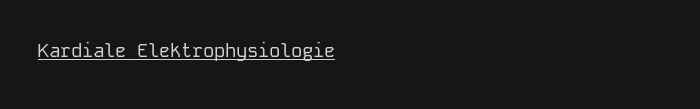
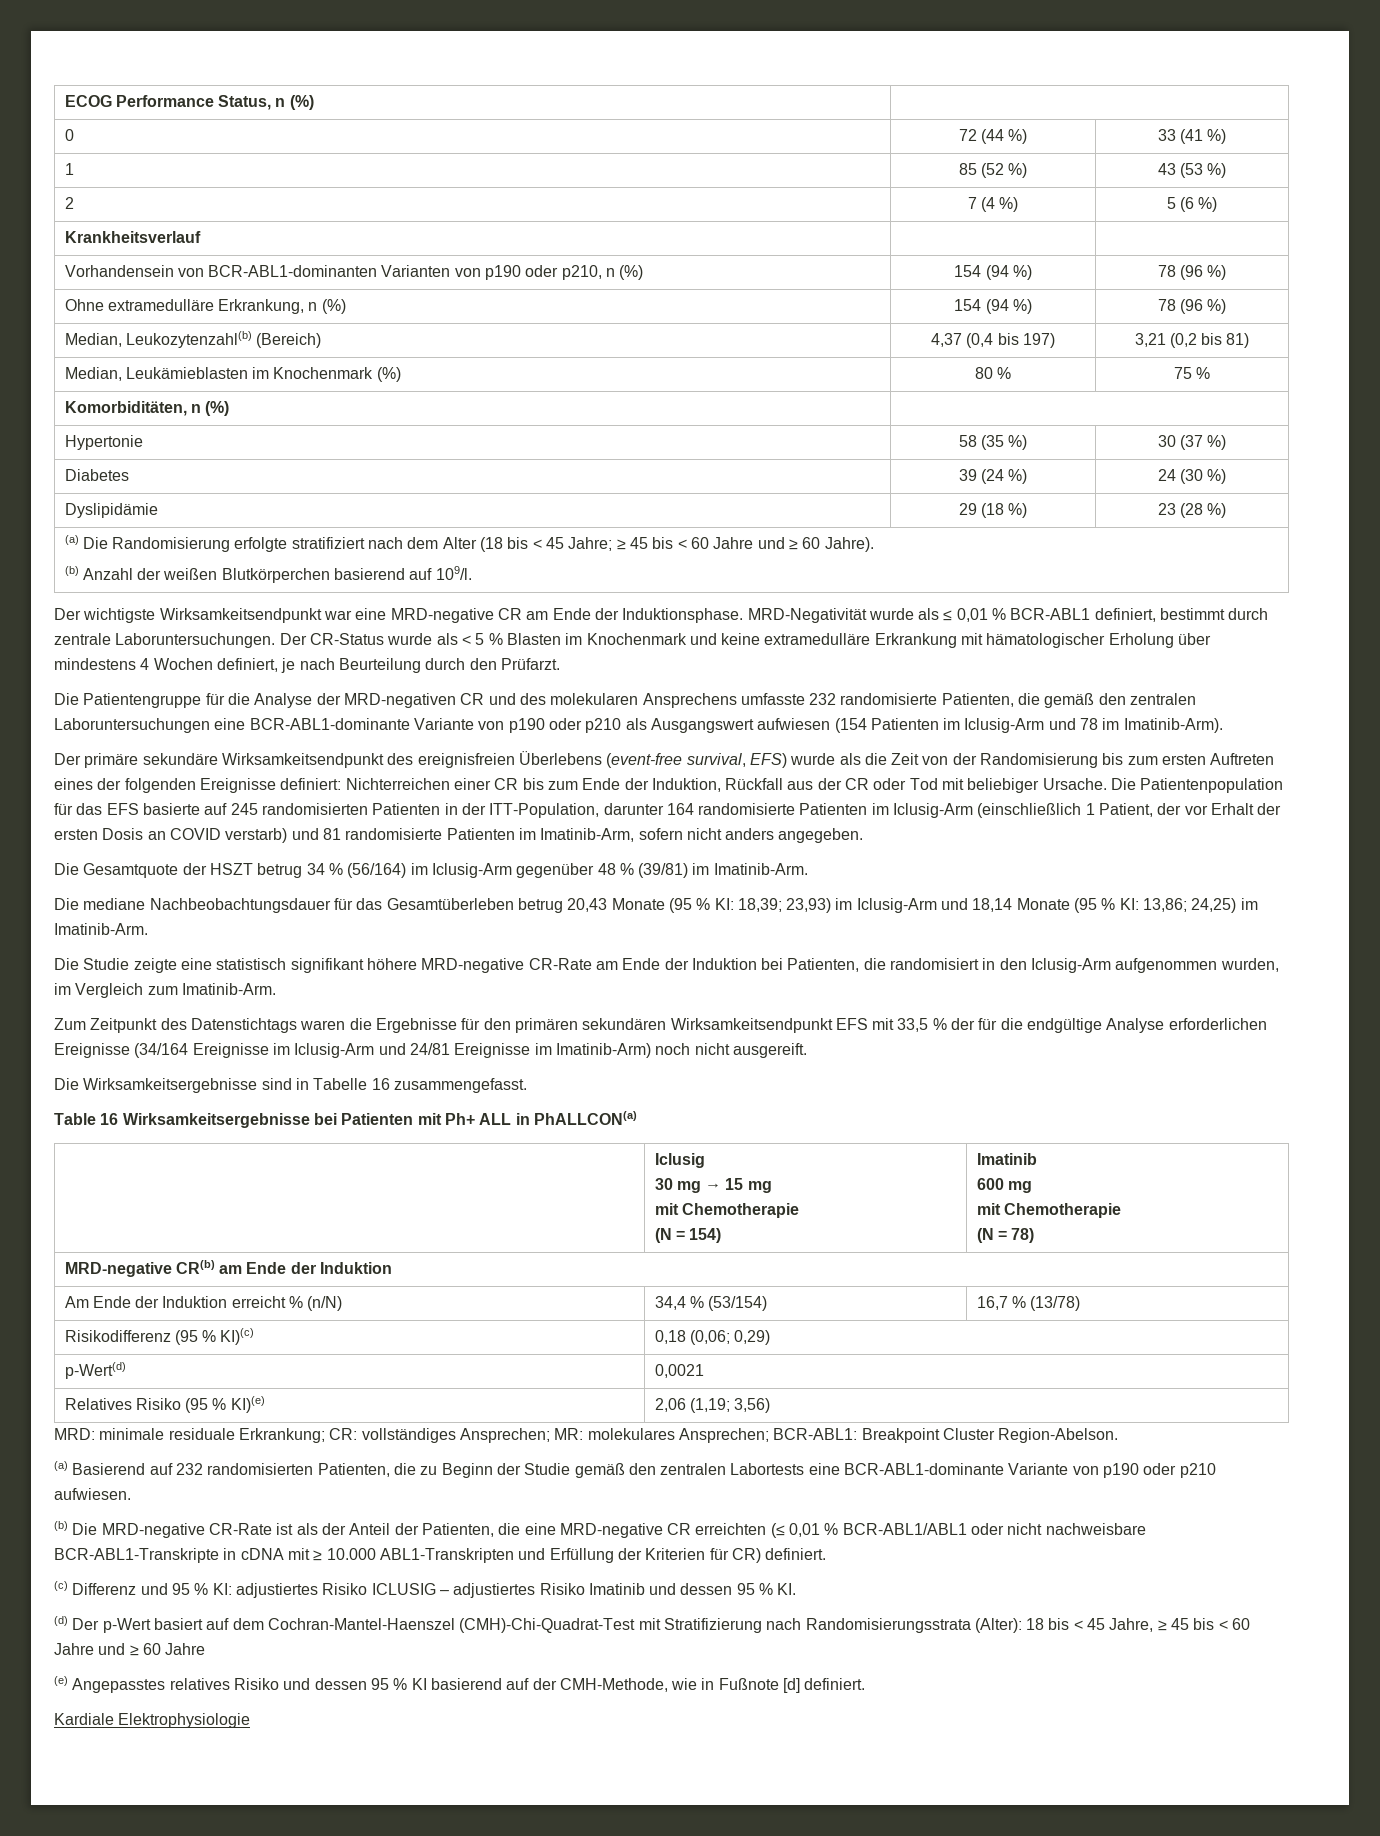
(38, 49) none -> [64,95,314,110] [64,129,74,141] [958,129,1028,144] [1157,129,1227,144] [64,163,74,175] [958,163,1028,178] [1157,163,1227,178] [64,197,74,209] [967,197,1019,212] [1166,197,1218,212] [64,231,201,243] [64,265,644,280] [954,265,1032,280] [1157,265,1227,280] [64,299,346,314] [954,299,1032,314] [1157,299,1227,314] [64,331,322,348] [931,333,1055,348] [1134,333,1250,348] [64,367,401,382] [974,367,1012,379] [1173,367,1211,379] [64,401,230,416] [64,435,143,450] [958,435,1028,450] [1157,435,1227,450] [64,469,129,481] [958,469,1028,484] [1157,469,1227,484] [64,503,158,518] [958,503,1028,518] [1157,503,1227,518] [64,535,874,552] [64,566,472,583] [54,608,1269,623] [54,633,1212,648] [54,658,560,673] [54,693,1197,708] [54,718,1223,733] [54,751,1275,768] [54,778,1284,793] [54,803,1282,818] [54,828,864,843] [54,863,808,878] [54,898,1258,913] [54,923,148,935] [54,958,1279,973] [54,983,276,998] [54,1018,1267,1033] [54,1043,807,1058] [54,1078,527,1093] [54,1111,637,1128] [654,1153,705,1168] [654,1178,772,1193] [654,1203,799,1218] [654,1228,722,1243] [976,1153,1037,1165] [976,1178,1032,1193] [976,1203,1121,1218] [976,1228,1035,1243] [64,1260,393,1277] [64,1296,343,1311] [654,1296,768,1311] [976,1296,1081,1311] [64,1328,255,1345] [654,1330,771,1345] [64,1362,126,1379] [654,1364,704,1378] [64,1396,265,1413] [654,1398,771,1413] [54,1428,1119,1443] [54,1461,1216,1478] [54,1488,131,1500] [54,1521,1146,1538] [54,1548,827,1563] [54,1581,797,1598] [54,1616,1251,1633] [54,1643,206,1656] [54,1676,866,1693] ECOG Performance Status, n (%) | // 0 | 72 (44 %) | 33 (41 %) // 1 | 85 (52 %) | 43 (53 %) // 2 | 7 (4 %) | 5 (6 %) // Krankheitsverlauf | | // Vorhandensein von BCR-ABL1-dominanten Varianten von p190 oder p210, n (%) | 154 (94 %) | 78 (96 %) // Ohne extramedulläre Erkrankung, n (%) | 154 (94 %) | 78 (96 %) // Median, Leukozytenzahl(b) (Bereich) | 4,37 (0,4 bis 197) | 3,21 (0,2 bis 81) // Median, Leukämieblasten im Knochenmark (%) | 80 % | 75 % // Komorbiditäten, n (%) | // Hypertonie | 58 (35 %) | 30 (37 %) // Diabetes | 39 (24 %) | 24 (30 %) // Dyslipidämie | 29 (18 %) | 23 (28 %) // (a) Die Randomisierung erfolgte stratifiziert nach dem Alter (18 bis < 45 Jahre; ≥ 45 bis < 60 Jahre und ≥ 60 Jahre). // (b) Anzahl der weißen Blutkörperchen basierend auf 109/l. // Der wichtigste Wirksamkeitsendpunkt war eine MRD-negative CR am Ende der Induktionsphase. MRD-Negativität wurde als ≤ 0,01 % BCR-ABL1 definiert, bestimmt durch zentrale Laboruntersuchungen. Der CR-Status wurde als < 5 % Blasten im Knochenmark und keine extramedulläre Erkrankung mit hämatologischer Erholung über mindestens 4 Wochen definiert, je nach Beurteilung durch den Prüfarzt. // Die Patientengruppe für die Analyse der MRD-negativen CR und des molekularen Ansprechens umfasste 232 randomisierte Patienten, die gemäß den zentralen Laboruntersuchungen eine BCR-ABL1-dominante Variante von p190 oder p210 als Ausgangswert aufwiesen (154 Patienten im Iclusig-Arm und 78 im Imatinib-Arm). // Der primäre sekundäre Wirksamkeitsendpunkt des ereignisfreien Überlebens (event-free survival, EFS) wurde als die Zeit von der Randomisierung bis zum ersten Auftreten eines der folgenden Ereignisse definiert: Nichterreichen einer CR bis zum Ende der Induktion, Rückfall aus der CR oder Tod mit beliebiger Ursache. Die Patientenpopulation für das EFS basierte auf 245 randomisierten Patienten in der ITT-Population, darunter 164 randomisierte Patienten im Iclusig-Arm (einschließlich 1 Patient, der vor Erhalt der ersten Dosis an COVID verstarb) und 81 randomisierte Patienten im Imatinib-Arm, sofern nicht anders angegeben. // Die Gesamtquote der HSZT betrug 34 % (56/164) im Iclusig-Arm gegenüber 48 % (39/81) im Imatinib-Arm. // Die mediane Nachbeobachtungsdauer für das Gesamtüberleben betrug 20,43 Monate (95 % KI: 18,39; 23,93) im Iclusig-Arm und 18,14 Monate (95 % KI: 13,86; 24,25) im Imatinib-Arm. // Die Studie zeigte eine statistisch signifikant höhere MRD-negative CR-Rate am Ende der Induktion bei Patienten, die randomisiert in den Iclusig-Arm aufgenommen wurden, im Vergleich zum Imatinib-Arm. // Zum Zeitpunkt des Datenstichtags waren die Ergebnisse für den primären sekundären Wirksamkeitsendpunkt EFS mit 33,5 % der für die endgültige Analyse erforderlichen Ereignisse (34/164 Ereignisse im Iclusig-Arm und 24/81 Ereignisse im Imatinib-Arm) noch nicht ausgereift. // Die Wirksamkeitsergebnisse sind in Tabelle 16 zusammengefasst. // Table 16 Wirksamkeitsergebnisse bei Patienten mit Ph+ ALL in PhALLCON(a) // | Iclusig // 30 mg → 15 mg // mit Chemotherapie // (N = 154) | Imatinib // 600 mg // mit Chemotherapie // (N = 78) // MRD-negative CR(b) am Ende der Induktion // Am Ende der Induktion erreicht % (n/N) | 34,4 % (53/154) | 16,7 % (13/78) // Risikodifferenz (95 % KI)(c) | 0,18 (0,06; 0,29) // p-Wert(d) | 0,0021 // Relatives Risiko (95 % KI)(e) | 2,06 (1,19; 3,56) // MRD: minimale residuale Erkrankung; CR: vollständiges Ansprechen; MR: molekulares Ansprechen; BCR-ABL1: Breakpoint Cluster Region-Abelson. // (a) Basierend auf 232 randomisierten Patienten, die zu Beginn der Studie gemäß den zentralen Labortests eine BCR-ABL1-dominante Variante von p190 oder p210 aufwiesen. // (b) Die MRD-negative CR-Rate ist als der Anteil der Patienten, die eine MRD-negative CR erreichten (≤ 0,01 % BCR-ABL1/ABL1 oder nicht nachweisbare BCR-ABL1-Transkripte in cDNA mit ≥ 10.000 ABL1-Transkripten und Erfüllung der Kriterien für CR) definiert. // (c) Differenz und 95 % KI: adjustiertes Risiko ICLUSIG – adjustiertes Risiko Imatinib und dessen 95 % KI. // (d) Der p-Wert basiert auf dem Cochran-Mantel-Haenszel (CMH)-Chi-Quadrat-Test mit Stratifizierung nach Randomisierungsstrata (Alter): 18 bis < 45 Jahre, ≥ 45 bis < 60 Jahre und ≥ 60 Jahre // (e) Angepasstes relatives Risiko und dessen 95 % KI basierend auf der CMH-Methode, wie in Fußnote [d] definiert. //

